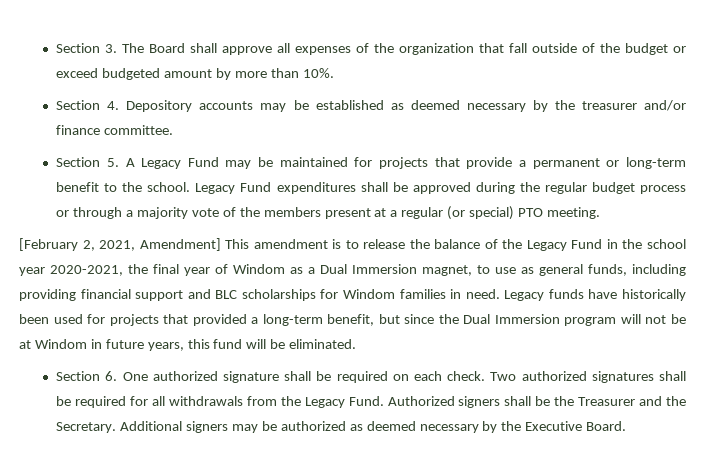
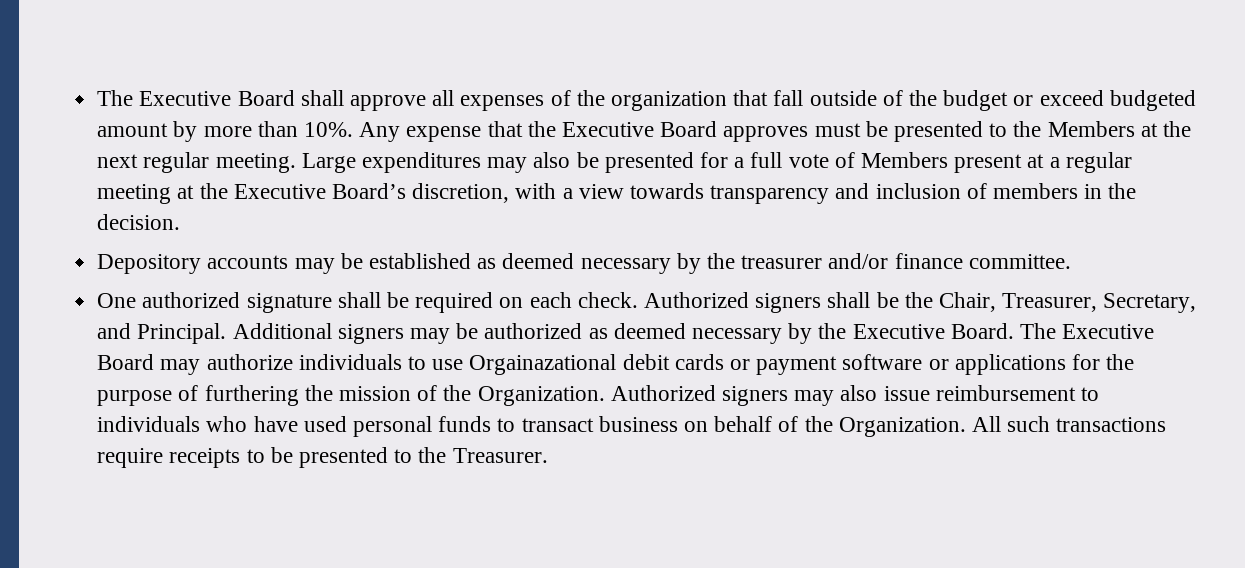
[56,43,145,53] Section 3. The -> [97,90,232,106] The Executive
[56,100,120,110] // Section 4. -> [359,121,1192,142] [97,152,1132,173] [97,183,1137,204] [97,214,181,230] Any expense that the Executive Board approves must be presented to the Members at the next regular meeting. Large expenditures may also be presented for a full vote of Members present at a regular meeting at the Executive Board’s discretion, with a view towards transparency and inclusion of members in the decision. //
[56,157,687,169] [56,182,687,194] [56,206,600,220] [19,238,687,251] [19,264,686,276] [19,289,686,301] [19,314,687,326] [19,339,357,351] [56,371,118,381] Section 5. A Legacy Fund may be maintained for projects that provide a permanent or long-term benefit to the school. Legacy Fund expenditures shall be approved during the regular budget process or through a majority vote of the members present at a regular (or special) PTO meeting. // [February 2, 2021, Amendment] This amendment is to release the balance of the Legacy Fund in the school year 2020-2021, the final year of Windom as a Dual Immersion magnet, to use as general funds, including providing financial support and BLC scholarships for Windom families in need. Legacy funds have historically been used for projects that provided a long-term benefit, but since the Dual Immersion program will not be at Windom in future years, this fund will be eliminated. // Section 6. -> (1071, 261) none
[490,371,686,383] [56,396,384,408] Two authorized signatures shall be required for all withdrawals from the Legacy Fund. -> (638, 300) none
[578,396,686,406] [56,422,117,433] Treasurer and the Secretary. -> [939,292,1197,313] [97,323,227,344] Chair, Treasurer, Secretary, and Principal.
(627, 426) none -> [1020,323,1155,339] [97,354,1135,375] [97,385,1100,406] [97,416,1167,437] [97,447,548,468] The Executive Board may authorize individuals to use Orgainazational debit cards or payment software or applications for the purpose of furthering the mission of the Organization. Authorized signers may also issue reimbursement to individuals who have used personal funds to transact business on behalf of the Organization. All such transactions require receipts to be presented to the Treasurer.

